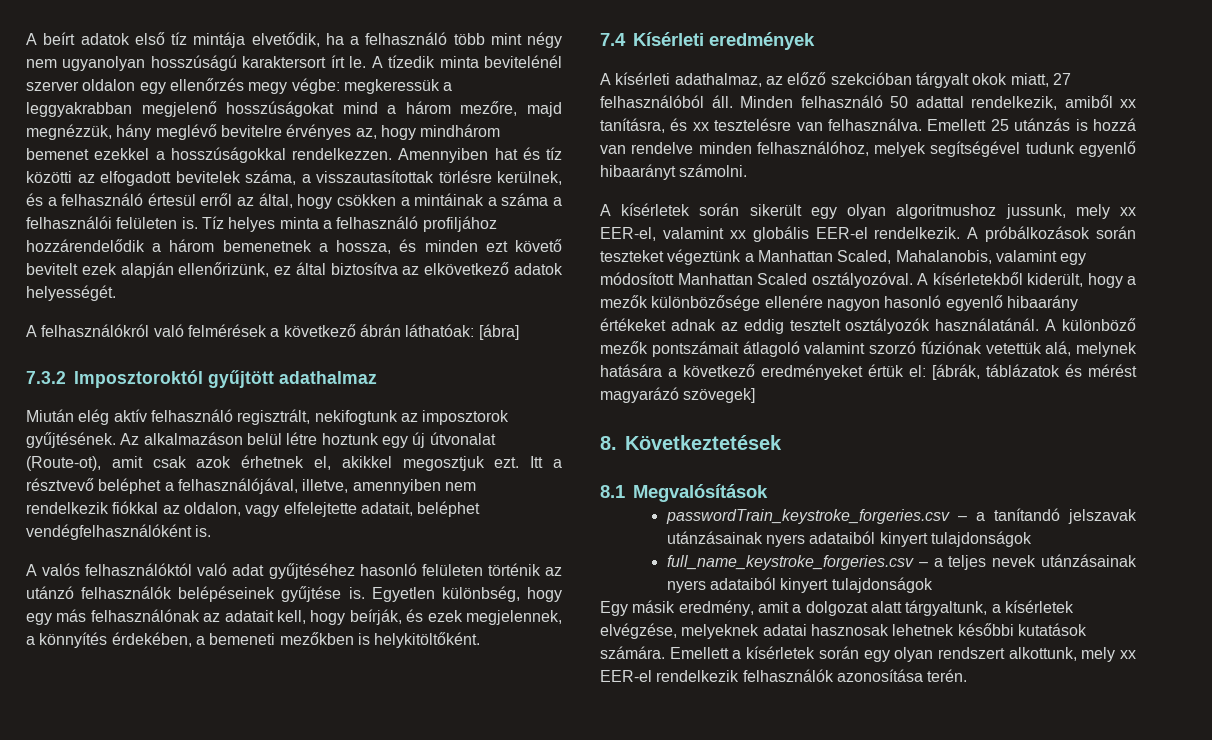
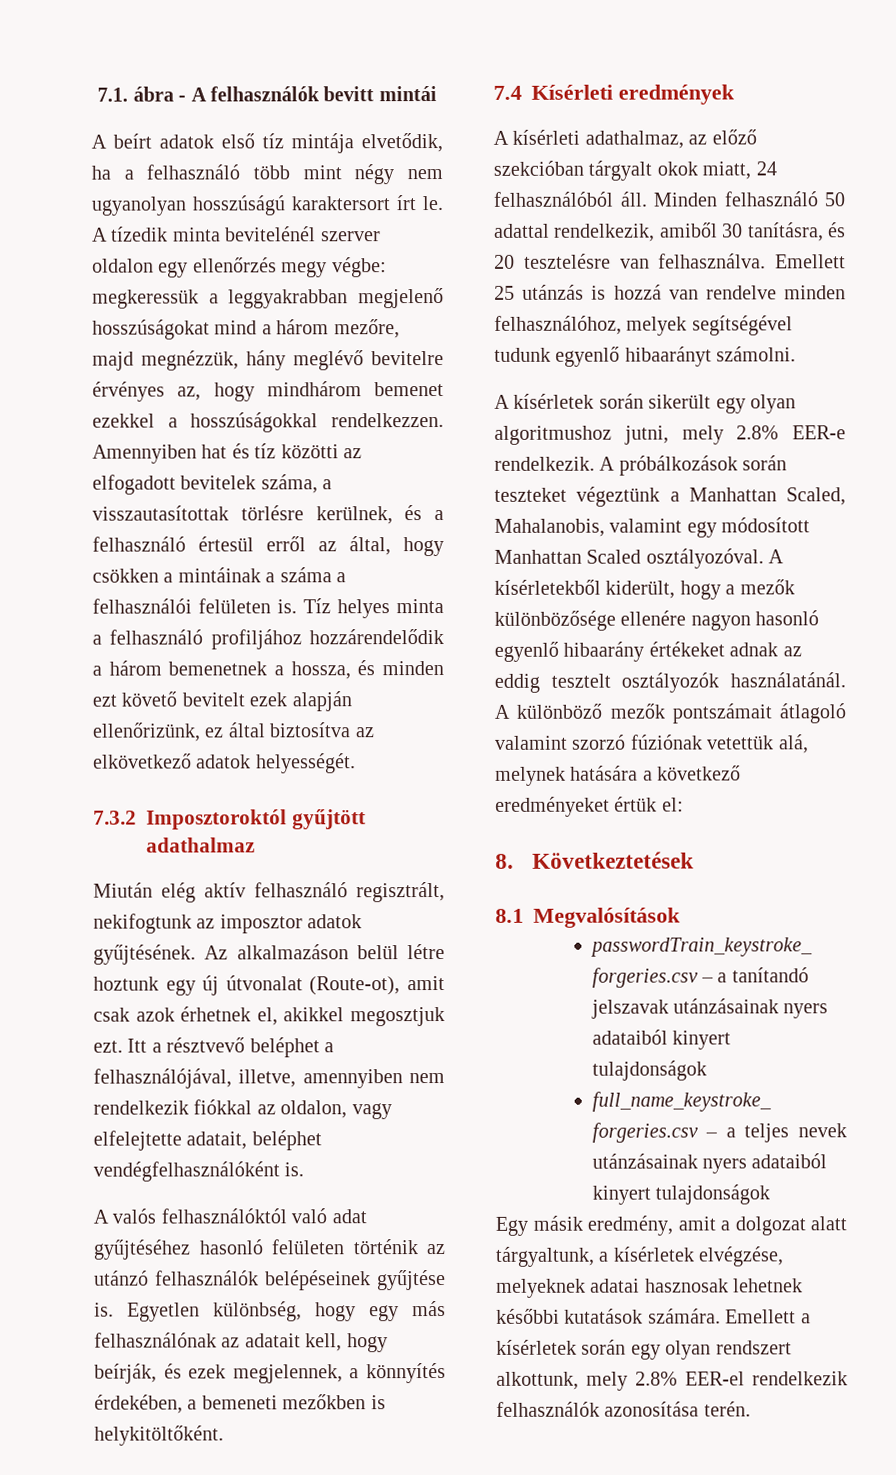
(26, 39) none -> [97,86,437,102] 7.1. ábra - A felhasználók bevitt mintái //
[26,324,519,340] // A felhasználókról való felmérések a következő ábrán láthatóak: [ábra] -> (356, 763) none
[422,410,510,425] imposztorok -> [219,914,363,934] imposztor adatok
[1052,73,1071,85] 27 -> [755,161,777,176] 24
[1120,99,1136,108] xx -> [722,223,744,238] 30
[692,122,709,131] xx -> [494,254,515,269] 20
[1005,204,1136,219] [600,226,868,242] jussunk, mely xx EER-el, valamint xx globális EER-el -> [623,425,846,445] jutni, mely 2.8% EER-e
[932,364,1137,380] [600,387,756,403] [ábrák, táblázatok és mérést magyarázó szövegek] -> (684, 804) none
[1120,650,1136,659] xx -> [635,1371,678,1386] 2.8%

